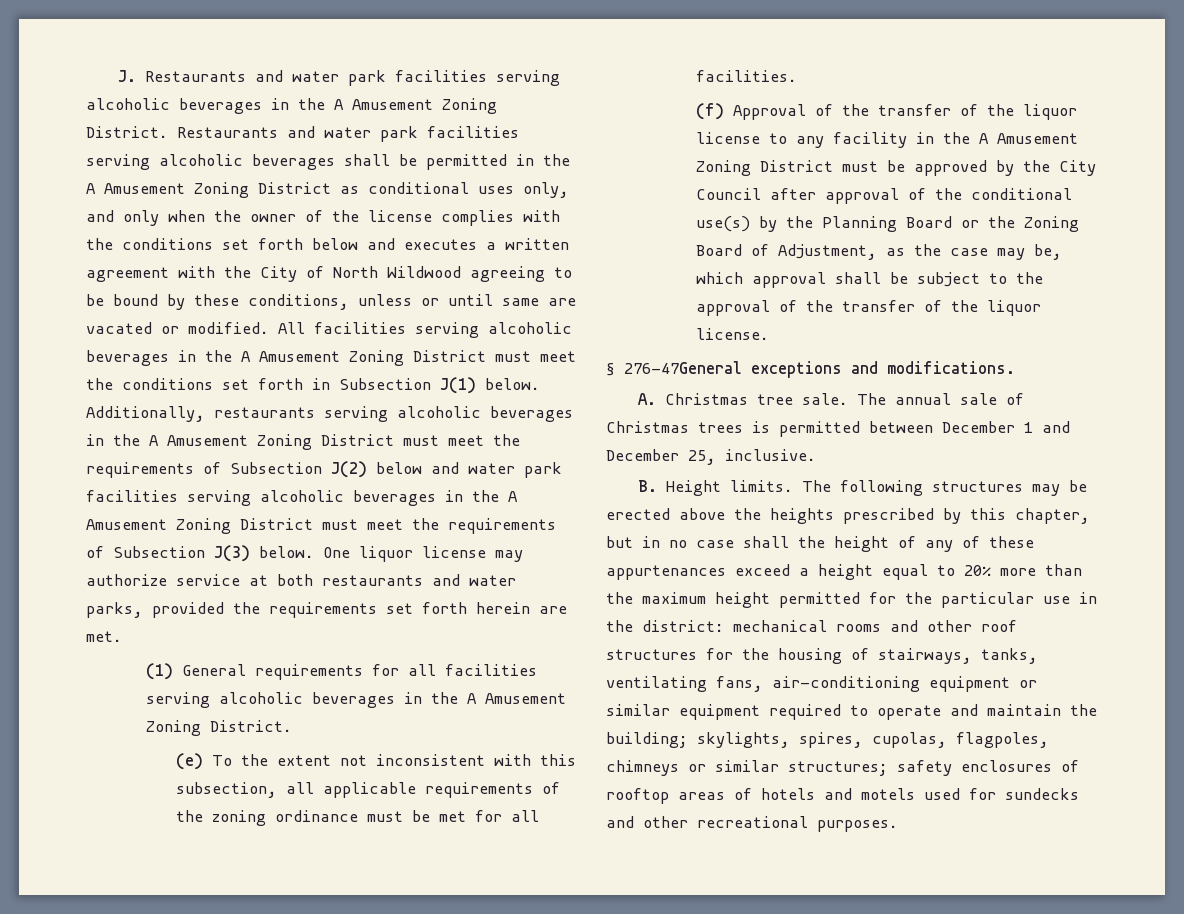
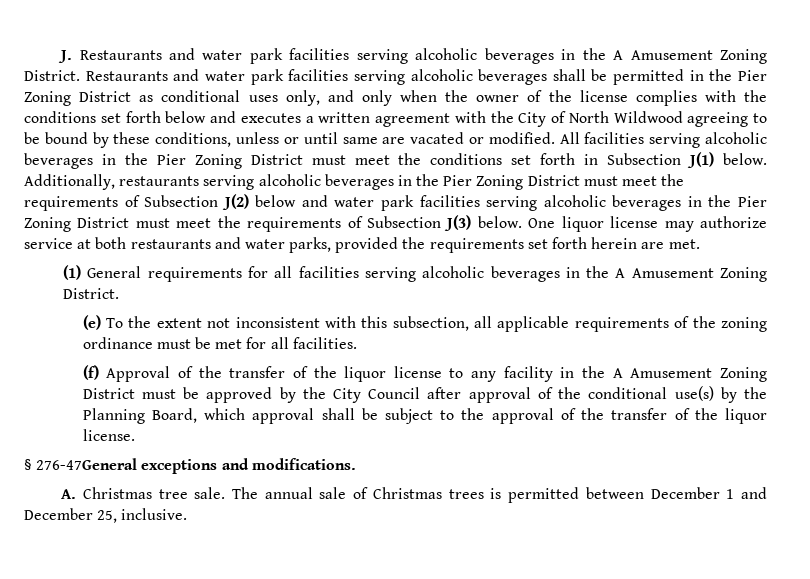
[86,183,185,194] A Amusement -> [737,70,767,81] Pier
[241,351,340,362] A Amusement -> [156,154,186,165] Pier
[149,435,248,446] A Amusement -> [443,175,473,186] Pier
[508,491,518,502] [86,519,167,530] A Amusement -> [737,196,767,207] Pier
[905,216,1079,232] [695,244,1062,260] Board or the Zoning Board of Adjustment, as the case may be, -> [151,408,197,423] Board,
[637,480,1087,496] [606,508,1090,524] [606,536,1034,552] [606,564,1082,580] [606,592,1097,608] [606,620,1017,632] [606,648,1038,664] [606,676,1037,692] [606,704,1097,720] [606,732,1049,748] [606,760,1079,776] [606,788,1079,804] [606,816,898,832] // B. Height limits. The following structures may be erected above the heights prescribed by this chapter, but in no case shall the height of any of these appurtenances exceed a height equal to 20% more than the maximum height permitted for the particular use in the district: mechanical rooms and other roof structures for the housing of stairways, tanks, ventilating fans, air-conditioning equipment or similar equipment required to operate and maintain the building; skylights, spires, cupolas, flagpoles, chimneys or similar structures; safety enclosures of rooftop areas of hotels and motels used for sundecks and other recreational purposes. -> (188, 514) none

